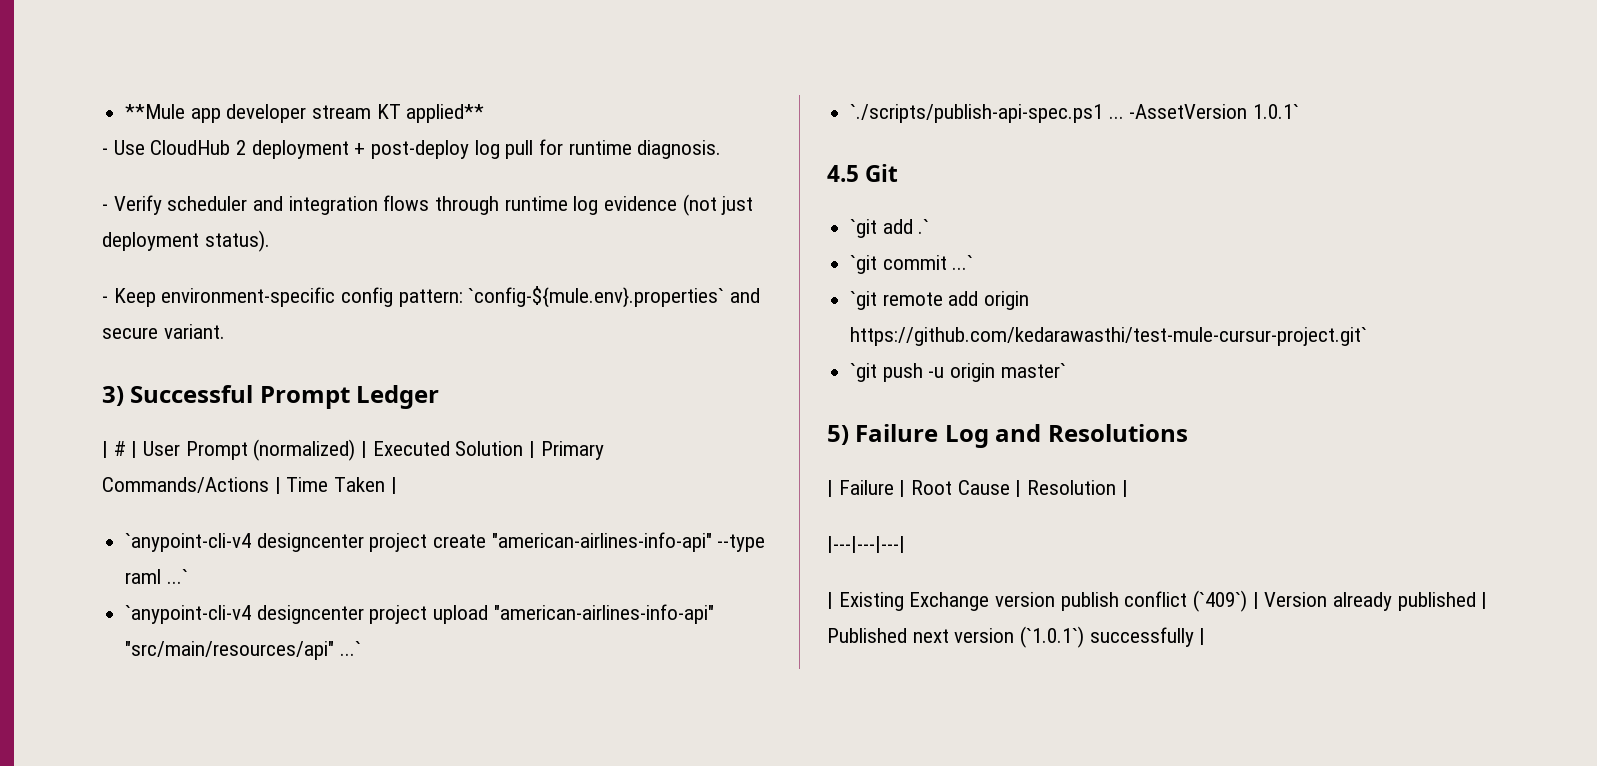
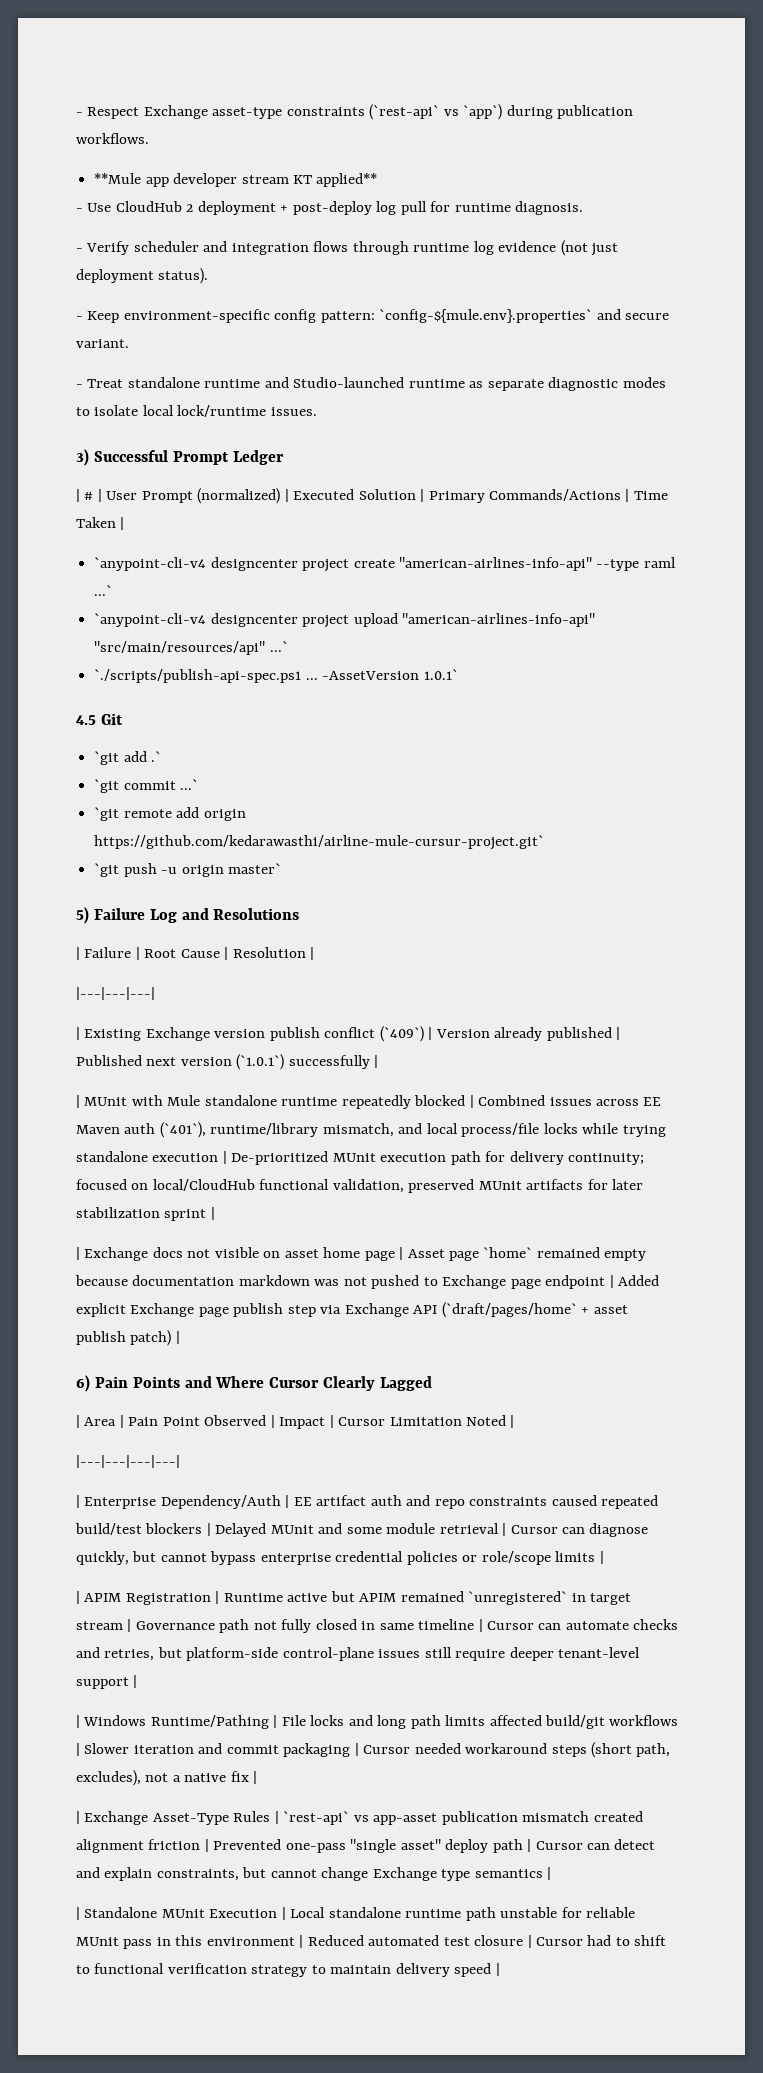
(125, 111) none -> [76,104,634,120] [76,133,149,144] - Respect Exchange asset-type constraints (`rest-api` vs `app`) during publication workflows. //
(225, 331) none -> [76,377,666,391] [76,405,317,417] // - Treat standalone runtime and Studio-launched runtime as separate diagnostic modes to isolate local lock/runtime issues.
[850,327,1368,346] https://github.com/kedarawasthi/test-mule-cursur-project.git` -> [94,835,545,850] https://github.com/kedarawasthi/airline-mule-cursur-project.git`
(1206, 636) none -> [76,1095,662,1109] [76,1122,666,1138] [76,1151,645,1165] [76,1179,644,1193] [76,1207,215,1221] [76,1247,647,1261] [75,1275,660,1289] [76,1302,628,1318] [76,1330,180,1346] [76,1375,433,1392] [76,1415,515,1429] [76,1455,180,1468] [76,1495,659,1509] [75,1523,649,1537] [76,1551,604,1565] [76,1591,632,1605] [76,1619,679,1633] [76,1647,641,1661] [76,1675,138,1689] [76,1715,679,1729] [76,1742,671,1758] [76,1770,258,1786] [76,1811,643,1825] [76,1839,656,1853] [76,1867,552,1881] [76,1907,636,1921] [76,1935,667,1949] [76,1963,500,1977] // | MUnit with Mule standalone runtime repeatedly blocked | Combined issues across EE Maven auth (`401`), runtime/library mismatch, and local process/file locks while trying standalone execution | De-prioritized MUnit execution path for delivery continuity; focused on local/CloudHub functional validation, preserved MUnit artifacts for later stabilization sprint | // | Exchange docs not visible on asset home page | Asset page `home` remained empty because documentation markdown was not pushed to Exchange page endpoint | Added explicit Exchange page publish step via Exchange API (`draft/pages/home` + asset publish patch) | // 6) Pain Points and Where Cursor Clearly Lagged // | Area | Pain Point Observed | Impact | Cursor Limitation Noted | // |---|---|---|---| // | Enterprise Dependency/Auth | EE artifact auth and repo constraints caused repeated build/test blockers | Delayed MUnit and some module retrieval | Cursor can diagnose quickly, but cannot bypass enterprise credential policies or role/scope limits | // | APIM Registration | Runtime active but APIM remained `unregistered` in target stream | Governance path not fully closed in same timeline | Cursor can automate checks and retries, but platform-side control-plane issues still require deeper tenant-level support | // | Windows Runtime/Pathing | File locks and long path limits affected build/git workflows | Slower iteration and commit packaging | Cursor needed workaround steps (short path, excludes), not a native fix | // | Exchange Asset-Type Rules | `rest-api` vs app-asset publication mismatch created alignment friction | Prevented one-pass "single asset" deploy path | Cursor can detect and explain constraints, but cannot change Exchange type semantics | // | Standalone MUnit Execution | Local standalone runtime path unstable for reliable MUnit pass in this environment | Reduced automated test closure | Cursor had to shift to functional verification strategy to maintain delivery speed |

